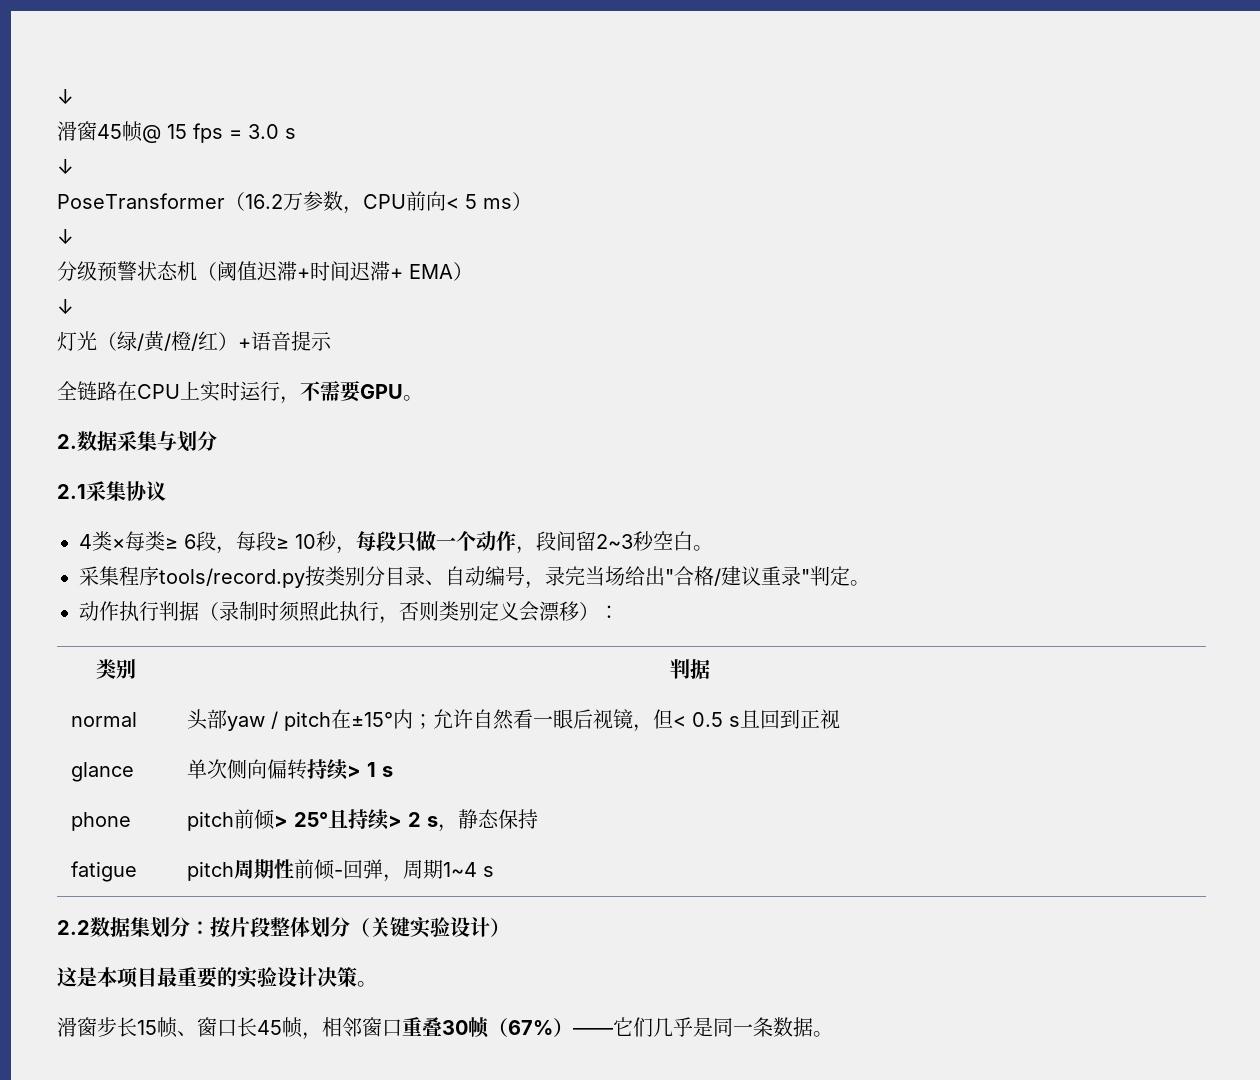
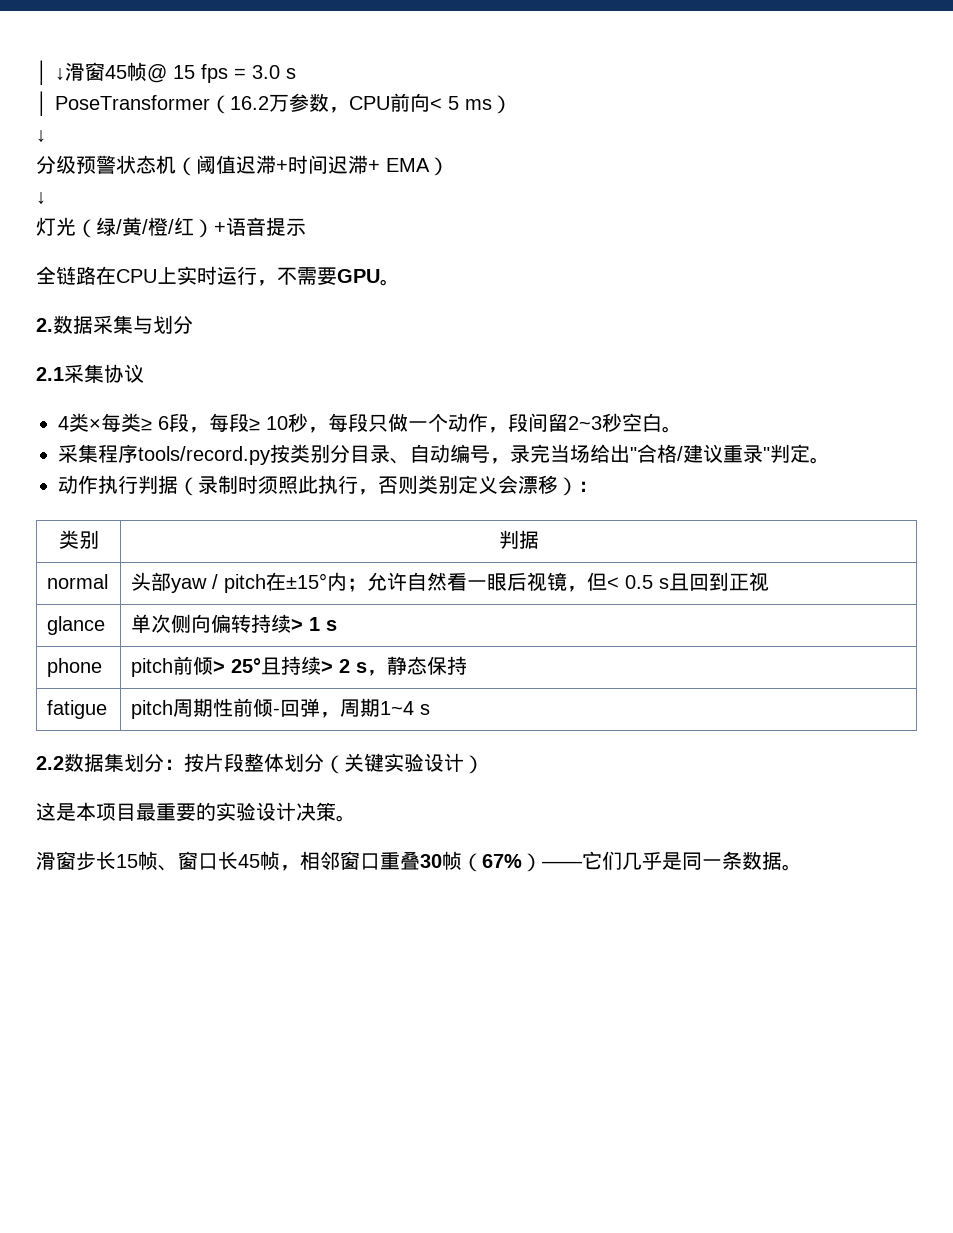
[57,89,74,104] ↓ // -> [36,60,65,85] │ ↓
[57,159,74,174] ↓ // -> [36,91,49,116] │

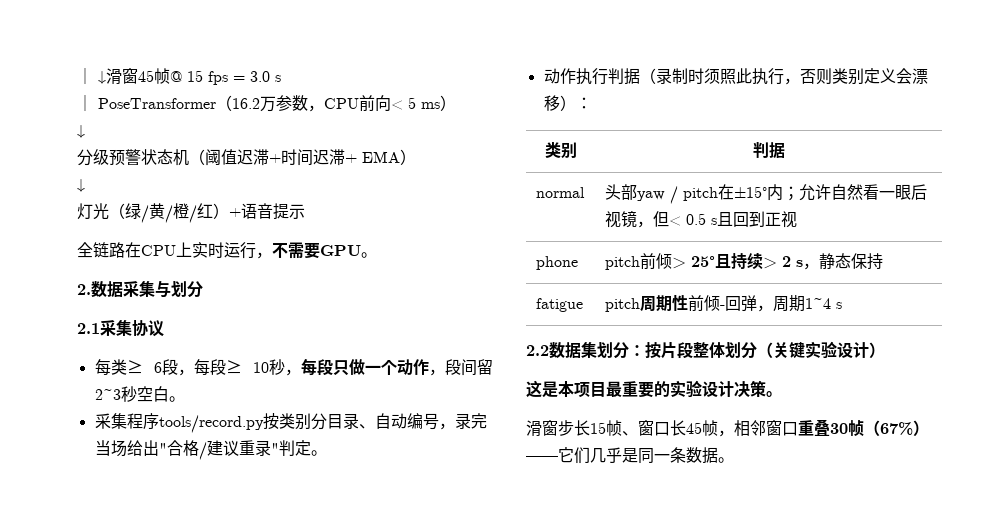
[58,413,101,432] 4类× -> (164, 328) none
[47,616,106,635] [131,614,338,633] // glance | 单次侧向偏转持续> 1 s -> (798, 219) none

